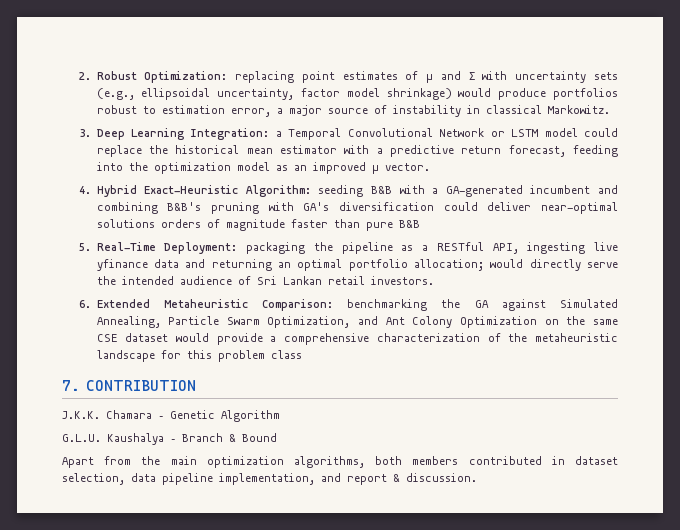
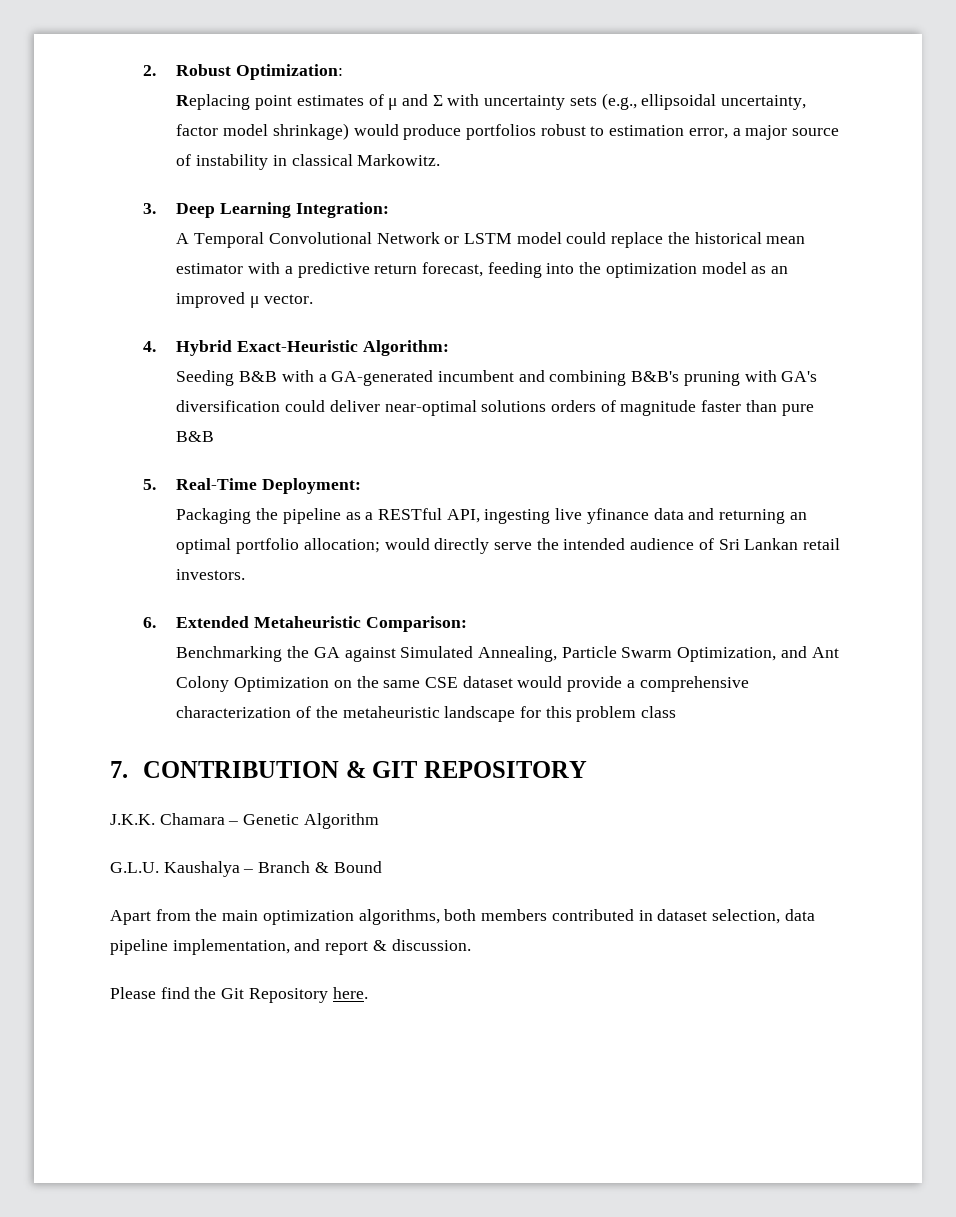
[235,71,295,83] replacing -> [176,94,251,110] // Replacing
[275,131,282,137] a -> [176,233,190,244] // A
[318,185,364,197] seeding -> [176,370,235,386] // Seeding
[246,242,306,254] packaging -> [176,508,252,524] // Packaging
[347,299,428,311] benchmarking -> [176,646,283,662] // Benchmarking
(196, 385) none -> [345,761,588,778] & GIT REPOSITORY
(477, 477) none -> [110,987,368,1003] // Please find the Git Repository here.

